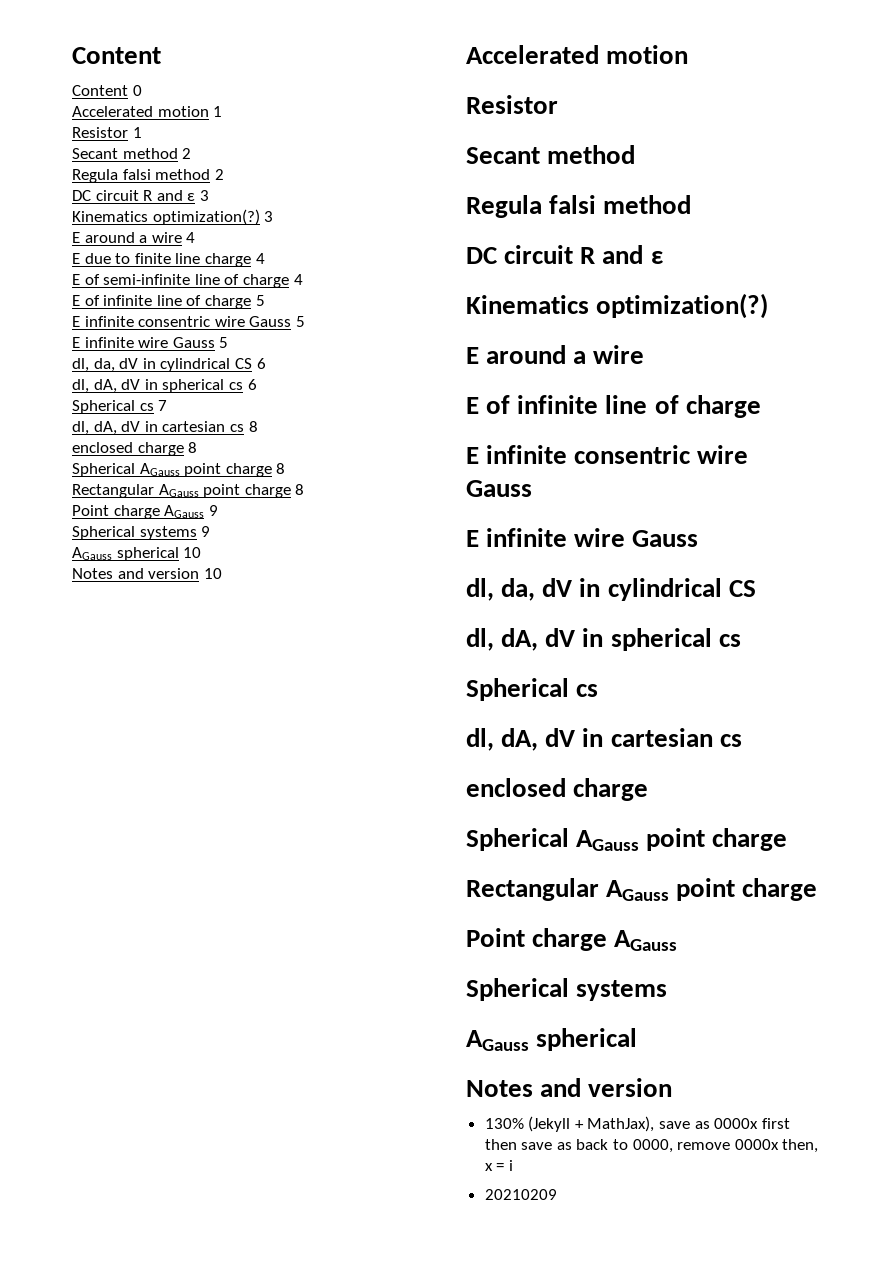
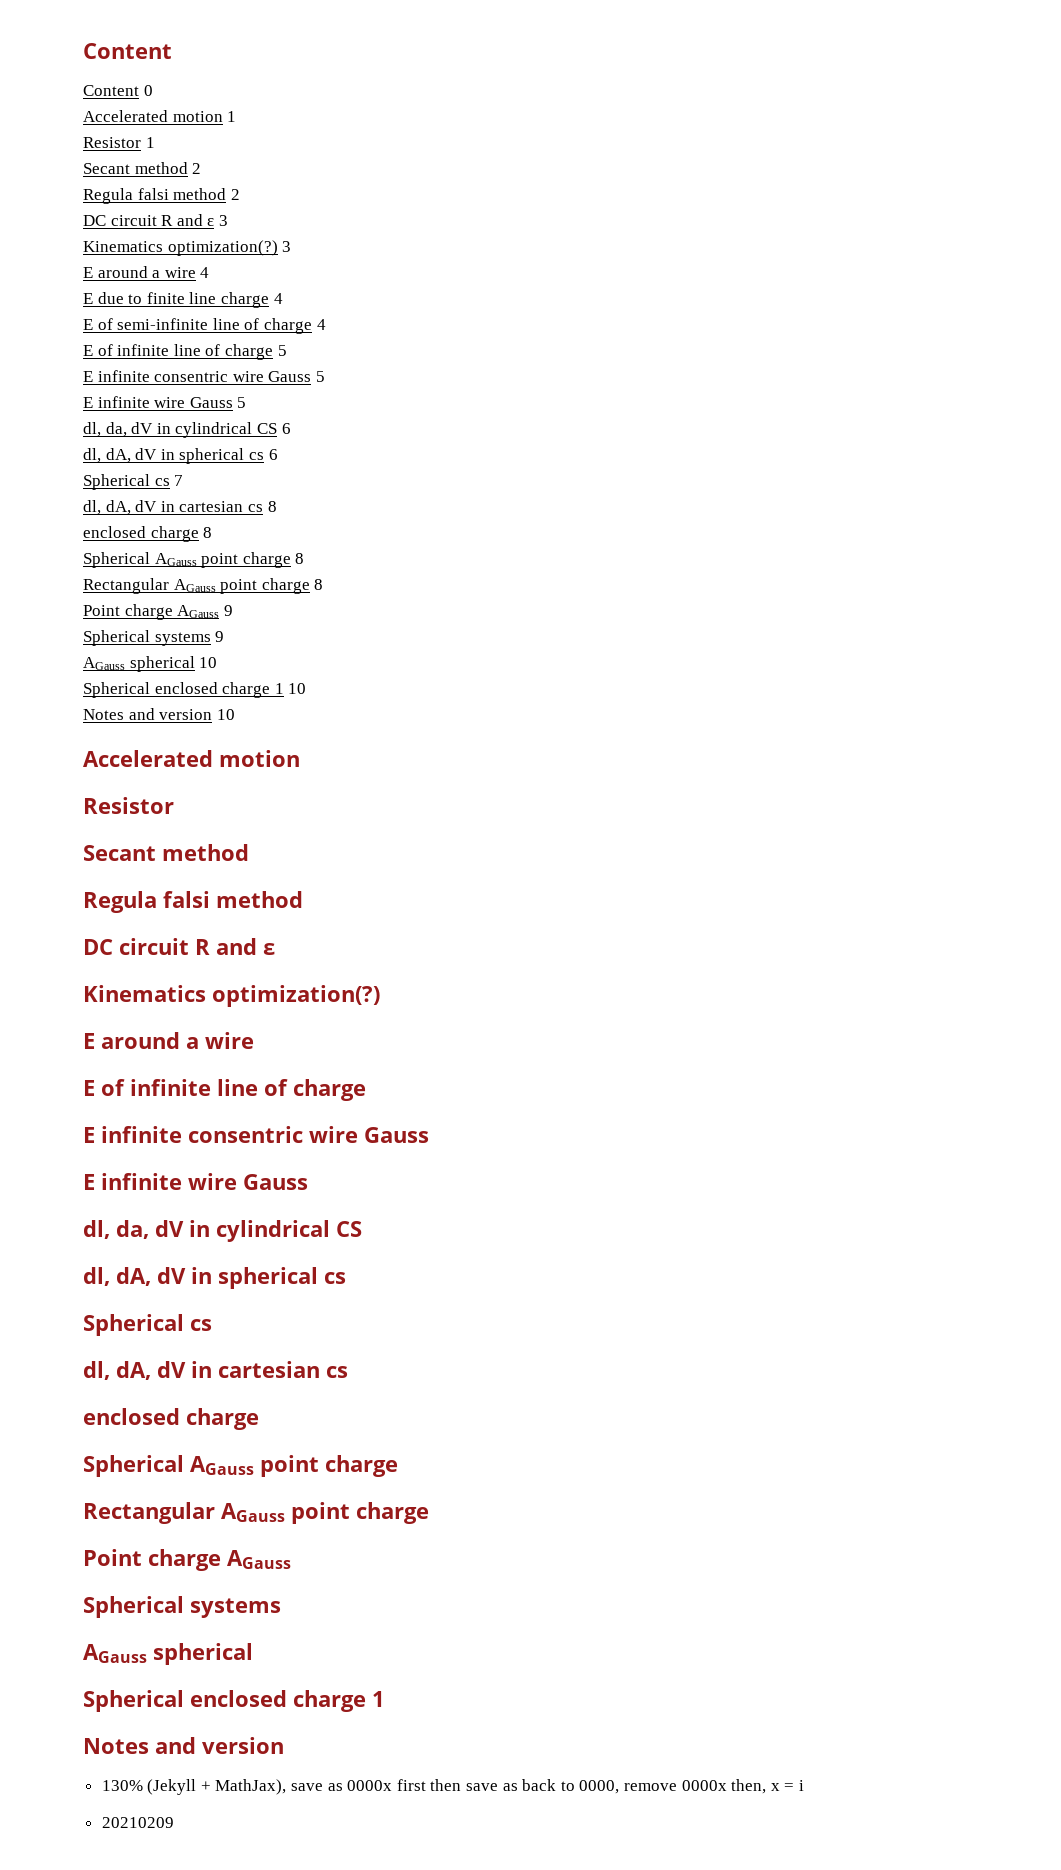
(202, 552) none -> [83,682,307,698] // Spherical enclosed charge 1 10
(638, 1039) none -> [83,1690,385,1712] // Spherical enclosed charge 1

